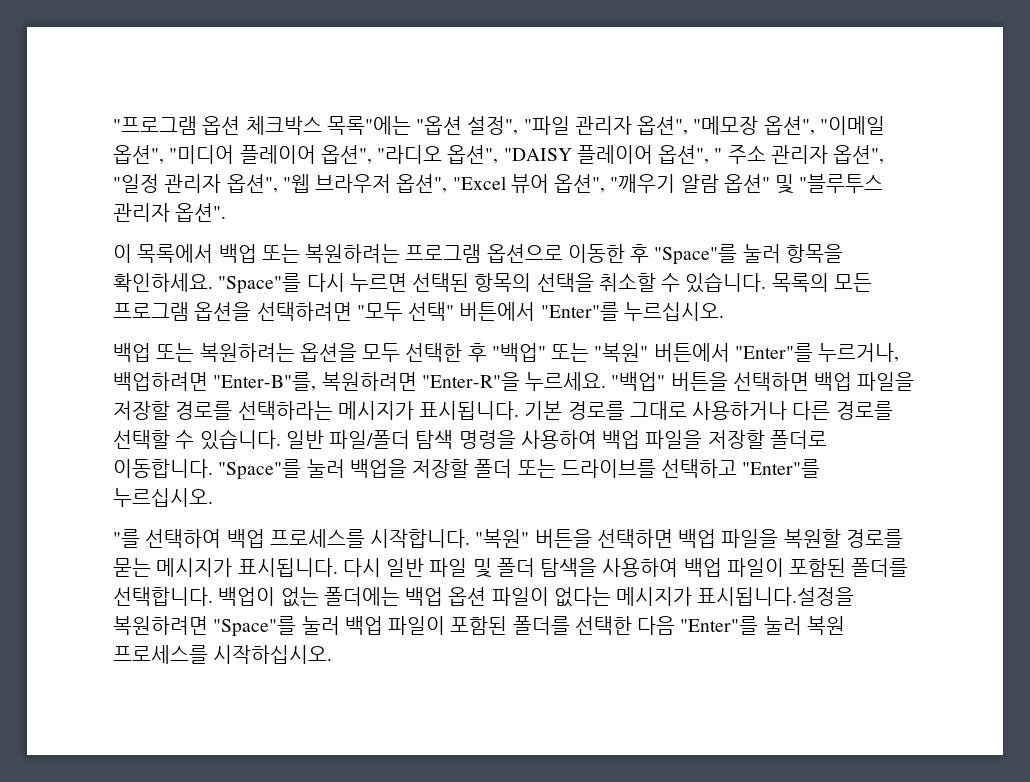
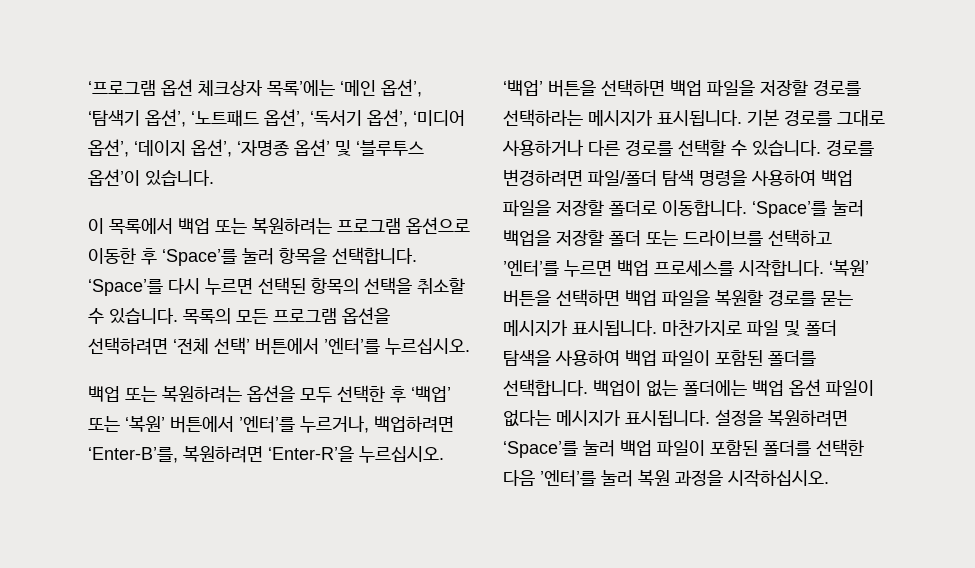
[113,116,885,135] [113,145,885,164] [113,174,884,194] [113,203,227,222] "프로그램 옵션 체크박스 목록"에는 "옵션 설정", "파일 관리자 옵션", "메모장 옵션", "이메일 옵션", "미디어 플레이어 옵션", "라디오 옵션", "DAISY 플레이어 옵션", " 주소 관리자 옵션", "일정 관리자 옵션", "웹 브라우저 옵션", "Excel 뷰어 옵션", "깨우기 알람 옵션" 및 "블루투스 관리자 옵션". -> [88,79,422,97] [88,109,465,127] [88,139,424,157] [88,169,214,186] ‘프로그램 옵션 체크상자 목록’에는 ‘메인 옵션’, ‘탐색기 옵션’, ‘노트패드 옵션’, ‘독서기 옵션’, ‘미디어 옵션’, ‘데이지 옵션’, ‘자명종 옵션’ 및 ‘블루투스 옵션’이 있습니다.
[654,244,738,265] "Space"를 -> [162,249,237,266] ‘Space’를
[113,273,302,294] 확인하세요. "Space"를 -> [332,247,417,265] [88,279,163,296] 선택합니다. ‘Space’를
[356,302,619,321] "모두 선택" 버튼에서 "Enter"를 -> [173,337,380,355] ‘전체 선택’ 버튼에서 ’엔터’를
[491,343,900,362] [113,372,666,391] "백업" 또는 "복원" 버튼에서 "Enter"를 누르거나, 백업하려면 "Enter-B"를, 복원하려면 "Enter-R"을 누르세요. "백업" -> [411,386,451,402] [88,415,454,433] [88,446,444,463] [503,80,543,96] ‘백업’ 또는 ‘복원’ 버튼에서 ’엔터’를 누르거나, 백업하려면 ‘Enter-B’를, 복원하려면 ‘Enter-R’을 누르십시오. ‘백업’
[285,430,324,449] 일반 -> [826,140,874,156] [503,169,583,187] 경로를 변경하려면
[218,459,302,480] "Space"를 -> [752,201,827,218] ‘Space’를
[742,459,821,478] [113,488,213,507] [113,529,222,548] "Enter"를 누르십시오. // "를 선택하여 -> [503,260,612,277] ’엔터’를 누르면
[475,529,530,548] "복원" -> [829,260,869,276] ‘복원’
[342,558,425,577] 다시 일반 -> [662,320,742,336] 마찬가지로
[697,587,855,606] [113,616,297,637] 표시됩니다.설정을 복원하려면 "Space"를 -> [625,409,848,427] [503,441,578,458] 표시됩니다. 설정을 복원하려면 ‘Space’를
[680,616,759,635] "Enter"를 -> [540,470,596,487] ’엔터’를
[113,645,208,664] 프로세스를 -> [675,470,723,486] 과정을

